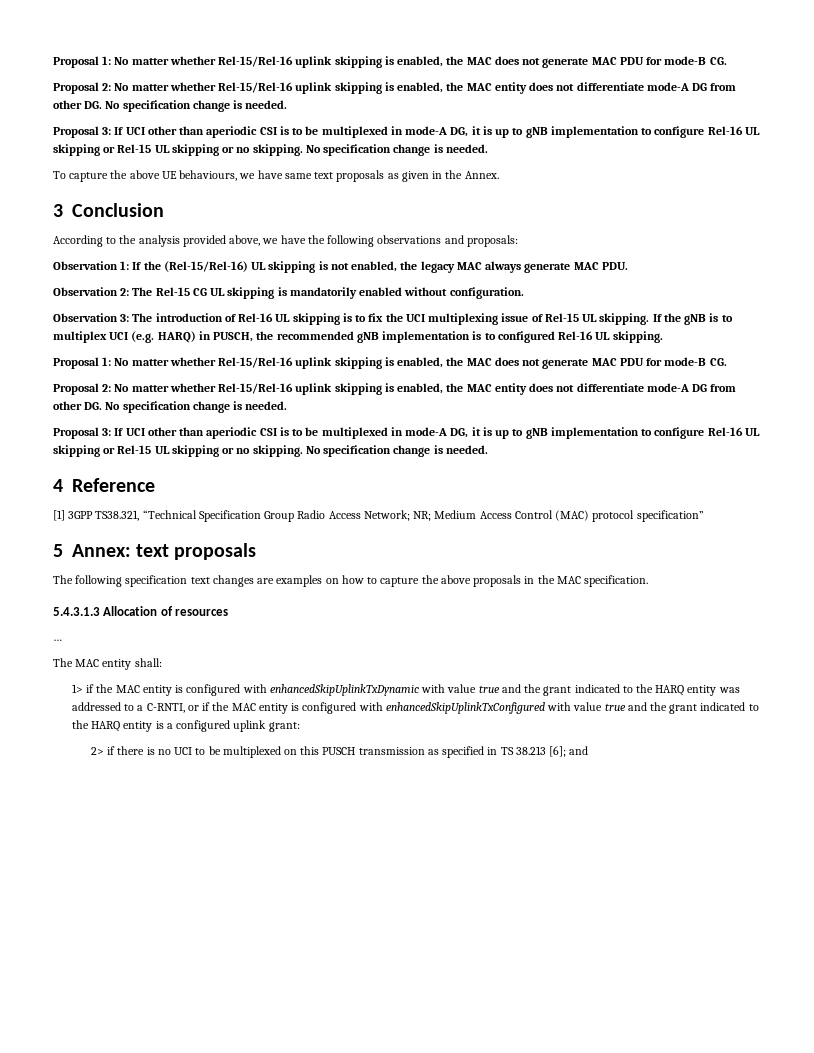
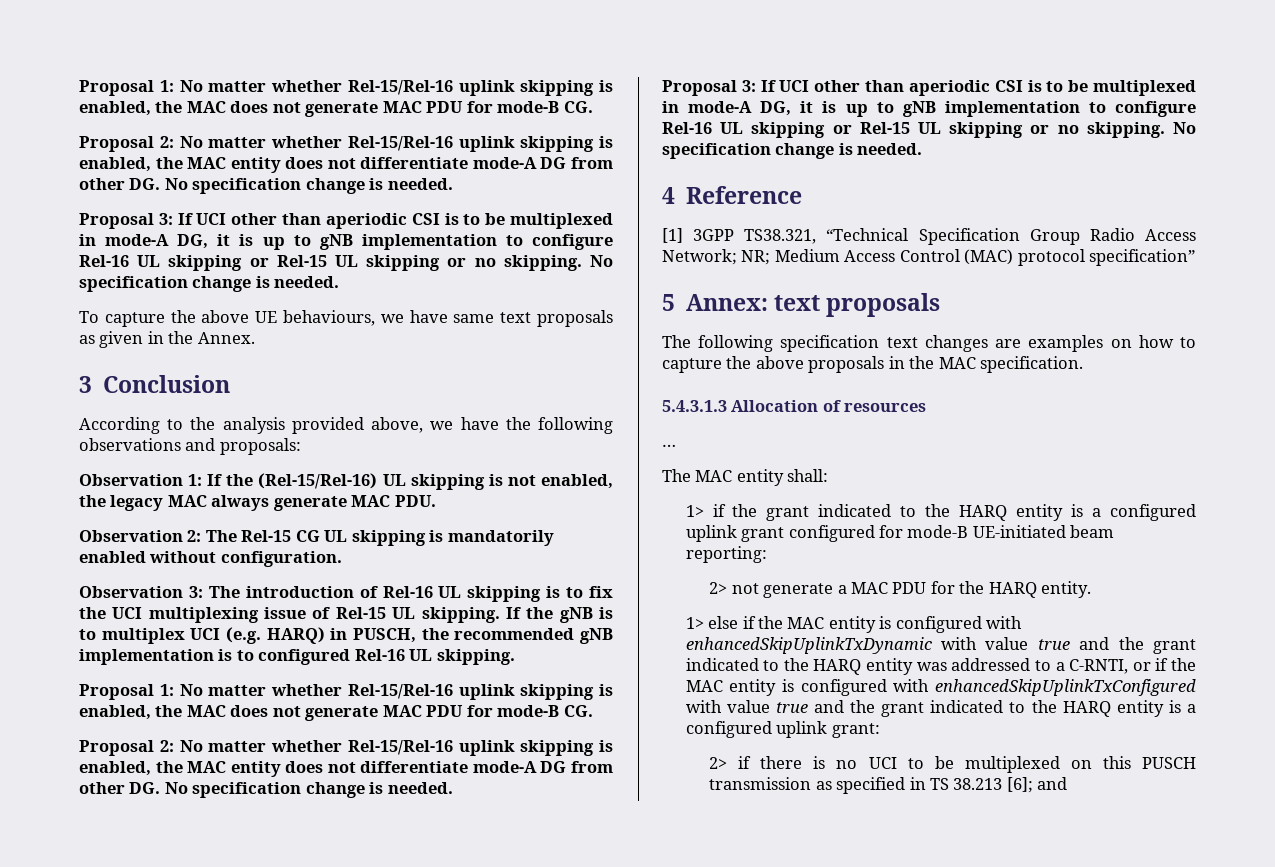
(114, 688) none -> [766,504,1196,521] [685,525,1115,542] [685,546,767,563] [709,581,1092,598] [685,616,783,629] grant indicated to the HARQ entity is a configured uplink grant configured for mode-B UE-initiated beam reporting: // 2> not generate a MAC PDU for the HARQ entity. // 1> else if the

